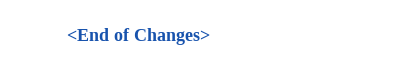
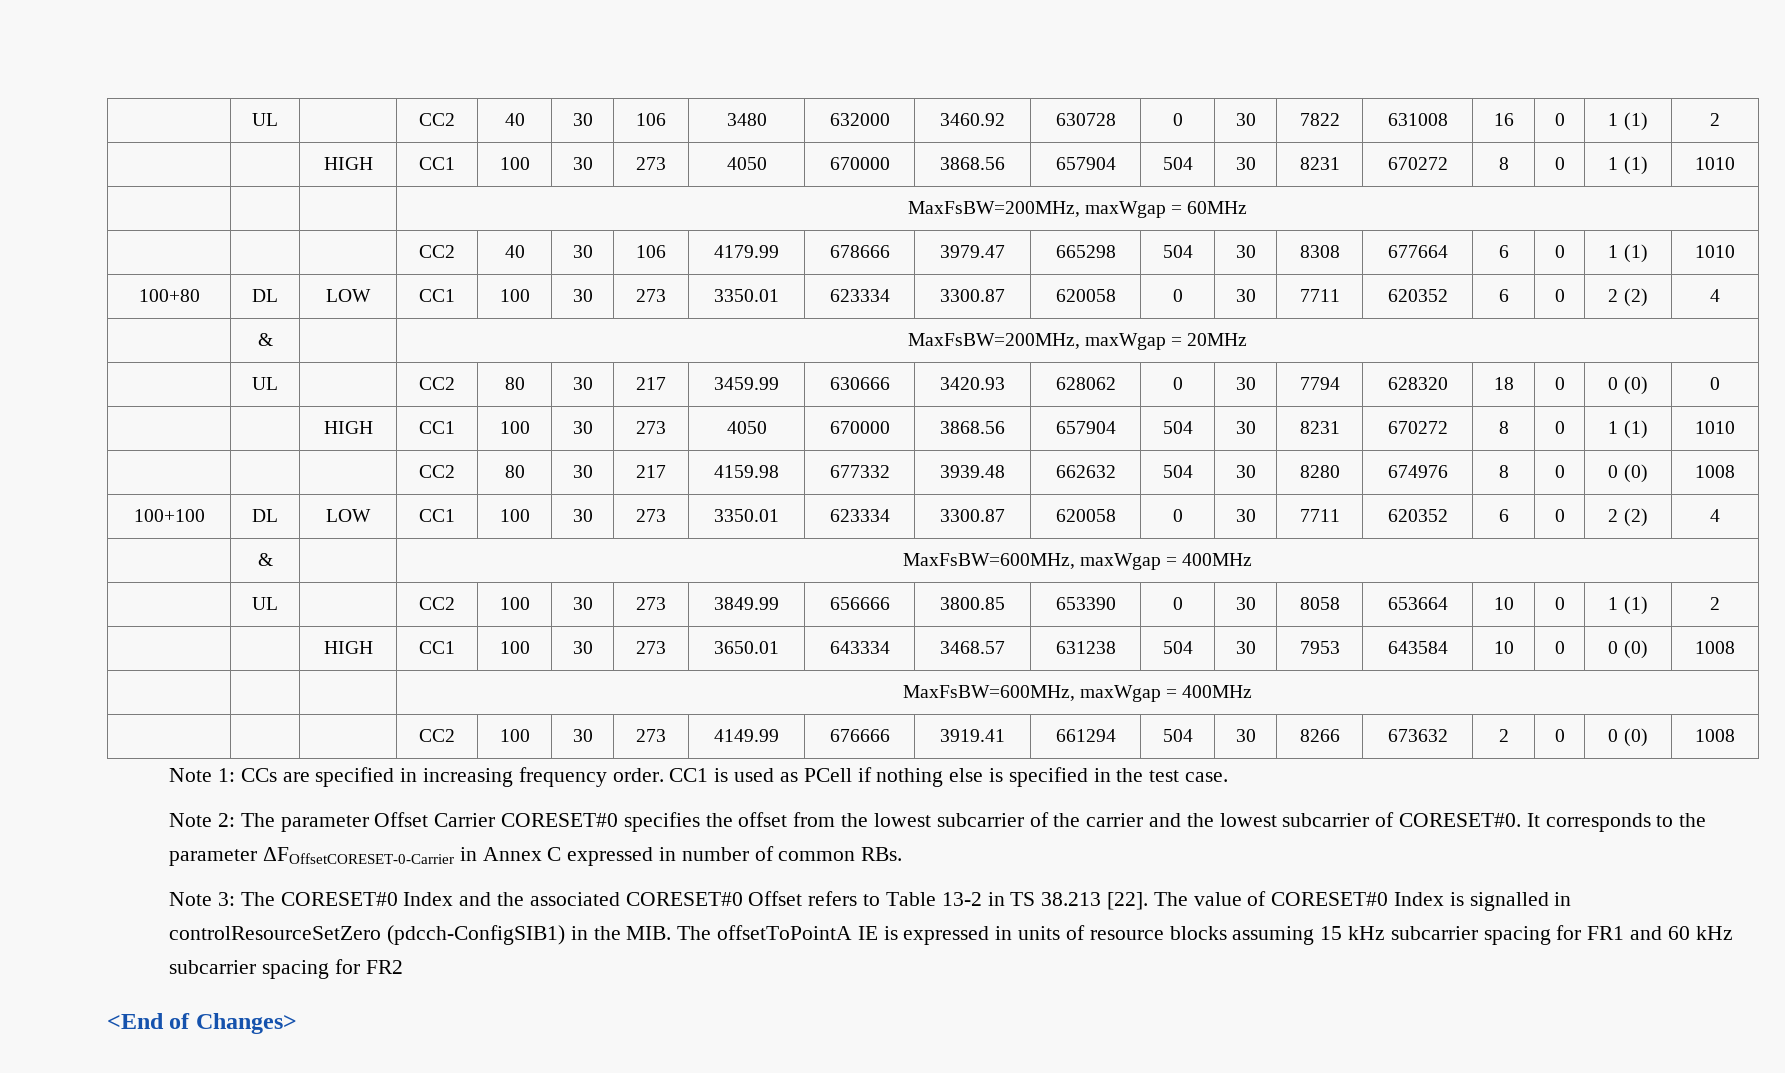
(67, 34) none -> [252,113,278,126] [419,113,455,126] [504,113,525,126] [572,113,593,126] [636,113,666,126] [726,113,767,126] [829,113,890,126] [940,113,1005,126] [1055,113,1116,126] [1172,113,1183,126] [1235,113,1256,126] [1299,113,1340,126] [1387,113,1448,126] [1493,113,1514,126] [1554,113,1565,126] [1608,112,1648,131] [1710,113,1720,126] [323,157,373,170] [419,157,455,170] [499,157,530,170] [572,157,593,170] [636,157,666,170] [726,157,767,170] [829,157,890,170] [940,157,1005,170] [1055,157,1116,170] [1162,157,1193,170] [1235,157,1256,170] [1299,157,1340,170] [1387,157,1448,170] [1498,157,1509,170] [1554,157,1565,170] [1608,156,1648,175] [1695,157,1735,170] [907,201,1248,218] [419,245,455,258] [504,245,525,258] [572,245,593,258] [636,245,666,258] [714,245,779,258] [829,245,890,258] [940,245,1005,258] [1055,245,1116,258] [1162,245,1193,258] [1235,245,1256,258] [1299,245,1340,258] [1387,245,1448,258] [1498,245,1509,258] [1554,245,1565,258] [1608,244,1648,263] [1695,245,1735,258] [138,289,200,302] [252,289,278,302] [326,289,371,302] [419,289,455,302] [499,289,530,302] [572,289,593,302] [636,289,666,302] [714,289,779,302] [829,289,890,302] [940,289,1005,302] [1055,289,1116,302] [1172,289,1183,302] [1235,289,1256,302] [1299,289,1340,302] [1387,289,1448,302] [1498,289,1509,302] [1554,289,1565,302] [1608,288,1648,307] [1710,289,1720,302] [257,333,273,346] [907,333,1248,350] [252,377,278,390] [419,377,455,390] [504,377,525,390] [572,377,593,390] [636,377,666,390] [714,377,779,390] [829,377,890,390] [940,377,1005,390] [1055,377,1116,390] [1172,377,1183,390] [1235,377,1256,390] [1299,377,1340,390] [1387,377,1448,390] [1493,377,1514,390] [1554,377,1565,390] [1608,376,1648,395] [1710,377,1720,390] [323,421,373,434] [419,421,455,434] [499,421,530,434] [572,421,593,434] [636,421,666,434] [726,421,767,434] [829,421,890,434] [940,421,1005,434] [1055,421,1116,434] [1162,421,1193,434] [1235,421,1256,434] [1299,421,1340,434] [1387,421,1448,434] [1498,421,1509,434] [1554,421,1565,434] [1608,420,1648,439] [1695,421,1735,434] [419,465,455,478] [504,465,525,478] [572,465,593,478] [636,465,666,478] [714,465,779,478] [829,465,890,478] [940,465,1005,478] [1055,465,1116,478] [1162,465,1193,478] [1235,465,1256,478] [1299,465,1340,478] [1387,465,1448,478] [1498,465,1509,478] [1554,465,1565,478] [1608,464,1648,483] [1695,465,1735,478] [133,509,205,522] [252,509,278,522] [326,509,371,522] [419,509,455,522] [499,509,530,522] [572,509,593,522] [636,509,666,522] [714,509,779,522] [829,509,890,522] [940,509,1005,522] [1055,509,1116,522] [1172,509,1183,522] [1235,509,1256,522] [1299,509,1340,522] [1387,509,1448,522] [1498,509,1509,522] [1554,509,1565,522] [1608,508,1648,527] [1710,509,1720,522] [257,553,273,566] [902,553,1253,570] [252,597,278,610] [419,597,455,610] [499,597,530,610] [572,597,593,610] [636,597,666,610] [714,597,779,610] [829,597,890,610] [940,597,1005,610] [1055,597,1116,610] [1172,597,1183,610] [1235,597,1256,610] [1299,597,1340,610] [1387,597,1448,610] [1493,597,1514,610] [1554,597,1565,610] [1608,596,1648,615] [1710,597,1720,610] [323,641,373,654] [419,641,455,654] [499,641,530,654] [572,641,593,654] [636,641,666,654] [714,641,779,654] [829,641,890,654] [940,641,1005,654] [1055,641,1116,654] [1162,641,1193,654] [1235,641,1256,654] [1299,641,1340,654] [1387,641,1448,654] [1493,641,1514,654] [1554,641,1565,654] [1608,640,1648,659] [1695,641,1735,654] [902,685,1253,702] [419,729,455,742] [499,729,530,742] [572,729,593,742] [636,729,666,742] [714,729,779,742] [829,729,890,742] [940,729,1005,742] [1055,729,1116,742] [1162,729,1193,742] [1235,729,1256,742] [1299,729,1340,742] [1387,729,1448,742] [1498,729,1509,742] [1554,729,1565,742] [1608,728,1648,747] [1695,729,1735,742] [169,767,1228,787] [169,812,1707,832] [169,846,903,866] [169,891,1572,911] [169,925,1733,945] [169,959,403,979] | UL | | CC2 | 40 | 30 | 106 | 3480 | 632000 | 3460.92 | 630728 | 0 | 30 | 7822 | 631008 | 16 | 0 | 1 (1) | 2 // | | HIGH | CC1 | 100 | 30 | 273 | 4050 | 670000 | 3868.56 | 657904 | 504 | 30 | 8231 | 670272 | 8 | 0 | 1 (1) | 1010 // | | | MaxFsBW=200MHz, maxWgap = 60MHz // | | | CC2 | 40 | 30 | 106 | 4179.99 | 678666 | 3979.47 | 665298 | 504 | 30 | 8308 | 677664 | 6 | 0 | 1 (1) | 1010 // 100+80 | DL | LOW | CC1 | 100 | 30 | 273 | 3350.01 | 623334 | 3300.87 | 620058 | 0 | 30 | 7711 | 620352 | 6 | 0 | 2 (2) | 4 // | & | | MaxFsBW=200MHz, maxWgap = 20MHz // | UL | | CC2 | 80 | 30 | 217 | 3459.99 | 630666 | 3420.93 | 628062 | 0 | 30 | 7794 | 628320 | 18 | 0 | 0 (0) | 0 // | | HIGH | CC1 | 100 | 30 | 273 | 4050 | 670000 | 3868.56 | 657904 | 504 | 30 | 8231 | 670272 | 8 | 0 | 1 (1) | 1010 // | | | CC2 | 80 | 30 | 217 | 4159.98 | 677332 | 3939.48 | 662632 | 504 | 30 | 8280 | 674976 | 8 | 0 | 0 (0) | 1008 // 100+100 | DL | LOW | CC1 | 100 | 30 | 273 | 3350.01 | 623334 | 3300.87 | 620058 | 0 | 30 | 7711 | 620352 | 6 | 0 | 2 (2) | 4 // | & | | MaxFsBW=600MHz, maxWgap = 400MHz // | UL | | CC2 | 100 | 30 | 273 | 3849.99 | 656666 | 3800.85 | 653390 | 0 | 30 | 8058 | 653664 | 10 | 0 | 1 (1) | 2 // | | HIGH | CC1 | 100 | 30 | 273 | 3650.01 | 643334 | 3468.57 | 631238 | 504 | 30 | 7953 | 643584 | 10 | 0 | 0 (0) | 1008 // | | | MaxFsBW=600MHz, maxWgap = 400MHz // | | | CC2 | 100 | 30 | 273 | 4149.99 | 676666 | 3919.41 | 661294 | 504 | 30 | 8266 | 673632 | 2 | 0 | 0 (0) | 1008 // Note 1: CCs are specified in increasing frequency order. CC1 is used as PCell if nothing else is specified in the test case. // Note 2: The parameter Offset Carrier CORESET#0 specifies the offset from the lowest subcarrier of the carrier and the lowest subcarrier of CORESET#0. It corresponds to the parameter ΔFOffsetCORESET-0-Carrier in Annex C expressed in number of common RBs. // Note 3: The CORESET#0 Index and the associated CORESET#0 Offset refers to Table 13-2 in TS 38.213 [22]. The value of CORESET#0 Index is signalled in controlResourceSetZero (pdcch-ConfigSIB1) in the MIB. The offsetToPointA IE is expressed in units of resource blocks assuming 15 kHz subcarrier spacing for FR1 and 60 kHz subcarrier spacing for FR2 //

